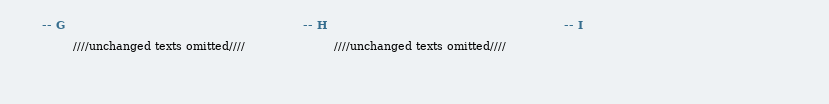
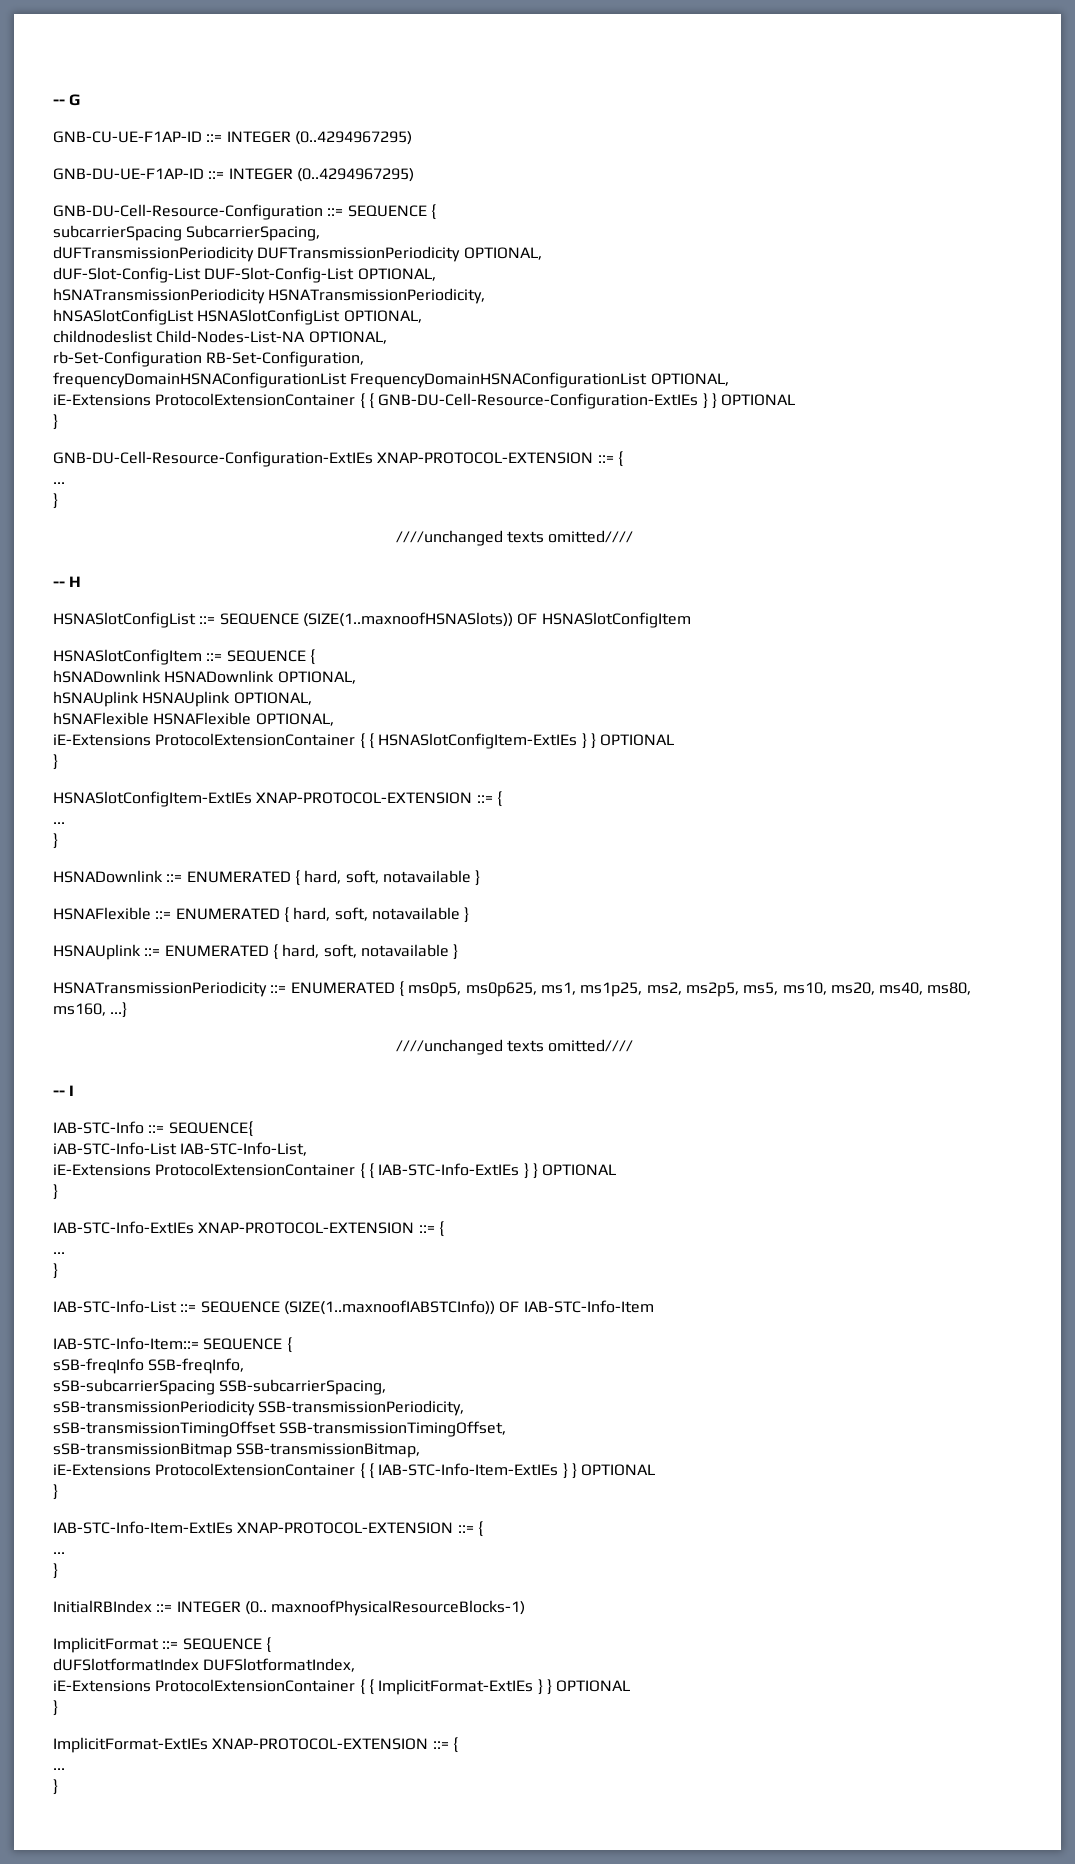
(65, 25) none -> [53,131,412,145] [53,168,414,182] [53,204,436,220] [53,225,321,241] [53,246,542,262] [53,267,436,283] [53,288,486,304] [53,309,422,325] [53,330,387,344] [53,351,365,367] [53,372,729,388] [53,393,796,409] [53,414,58,430] [53,451,623,467] [53,482,65,484] [53,493,58,509] // GNB-CU-UE-F1AP-ID ::= INTEGER (0..4294967295) // GNB-DU-UE-F1AP-ID ::= INTEGER (0..4294967295) // GNB-DU-Cell-Resource-Configuration ::= SEQUENCE { // subcarrierSpacing SubcarrierSpacing, // dUFTransmissionPeriodicity DUFTransmissionPeriodicity OPTIONAL, // dUF-Slot-Config-List DUF-Slot-Config-List OPTIONAL, // hSNATransmissionPeriodicity HSNATransmissionPeriodicity, // hNSASlotConfigList HSNASlotConfigList OPTIONAL, // childnodeslist Child-Nodes-List-NA OPTIONAL, // rb-Set-Configuration RB-Set-Configuration, // frequencyDomainHSNAConfigurationList FrequencyDomainHSNAConfigurationList OPTIONAL, // iE-Extensions ProtocolExtensionContainer { { GNB-DU-Cell-Resource-Configuration-ExtIEs } } OPTIONAL // } // GNB-DU-Cell-Resource-Configuration-ExtIEs XNAP-PROTOCOL-EXTENSION ::= { // ... // }
(327, 25) none -> [53,612,691,628] [53,649,315,665] [53,670,356,684] [53,691,312,707] [53,712,334,726] [53,733,675,749] [53,754,58,770] [53,791,502,807] [53,822,65,824] [53,833,58,849] [53,870,481,886] [53,907,470,923] [53,944,459,960] [53,981,972,997] [53,1002,128,1018] // HSNASlotConfigList ::= SEQUENCE (SIZE(1..maxnoofHSNASlots)) OF HSNASlotConfigItem // HSNASlotConfigItem ::= SEQUENCE { // hSNADownlink HSNADownlink OPTIONAL, // hSNAUplink HSNAUplink OPTIONAL, // hSNAFlexible HSNAFlexible OPTIONAL, // iE-Extensions ProtocolExtensionContainer { { HSNASlotConfigItem-ExtIEs } } OPTIONAL // } // HSNASlotConfigItem-ExtIEs XNAP-PROTOCOL-EXTENSION ::= { // ... // } // HSNADownlink ::= ENUMERATED { hard, soft, notavailable } // HSNAFlexible ::= ENUMERATED { hard, soft, notavailable } // HSNAUplink ::= ENUMERATED { hard, soft, notavailable } // HSNATransmissionPeriodicity ::= ENUMERATED { ms0p5, ms0p625, ms1, ms1p25, ms2, ms2p5, ms5, ms10, ms20, ms40, ms80, ms160, ...}
(583, 25) none -> [53,1121,253,1137] [53,1142,308,1156] [53,1163,617,1179] [53,1184,58,1200] [53,1221,444,1237] [53,1252,65,1254] [53,1263,58,1279] [53,1300,654,1315] [53,1337,292,1353] [53,1358,245,1374] [53,1379,387,1395] [53,1400,465,1416] [53,1421,507,1437] [53,1443,421,1458] [53,1463,656,1479] [53,1484,58,1500] [53,1521,483,1537] [53,1552,65,1554] [53,1563,58,1579] [53,1600,526,1616] [53,1637,271,1653] [53,1658,356,1672] [53,1679,631,1695] [53,1700,58,1716] [53,1737,458,1753] [53,1768,65,1770] [53,1779,58,1795] // IAB-STC-Info ::= SEQUENCE{ // iAB-STC-Info-List IAB-STC-Info-List, // iE-Extensions ProtocolExtensionContainer { { IAB-STC-Info-ExtIEs } } OPTIONAL // } // IAB-STC-Info-ExtIEs XNAP-PROTOCOL-EXTENSION ::= { // ... // } // IAB-STC-Info-List ::= SEQUENCE (SIZE(1..maxnoofIABSTCInfo)) OF IAB-STC-Info-Item // IAB-STC-Info-Item::= SEQUENCE { // sSB-freqInfo SSB-freqInfo, // sSB-subcarrierSpacing SSB-subcarrierSpacing, // sSB-transmissionPeriodicity SSB-transmissionPeriodicity, // sSB-transmissionTimingOffset SSB-transmissionTimingOffset, // sSB-transmissionBitmap SSB-transmissionBitmap, // iE-Extensions ProtocolExtensionContainer { { IAB-STC-Info-Item-ExtIEs } } OPTIONAL // } // IAB-STC-Info-Item-ExtIEs XNAP-PROTOCOL-EXTENSION ::= { // ... // } // InitialRBIndex ::= INTEGER (0.. maxnoofPhysicalResourceBlocks-1) // ImplicitFormat ::= SEQUENCE { // dUFSlotformatIndex DUFSlotformatIndex, // iE-Extensions ProtocolExtensionContainer { { ImplicitFormat-ExtIEs } } OPTIONAL // } // ImplicitFormat-ExtIEs XNAP-PROTOCOL-EXTENSION ::= { // ... // }

